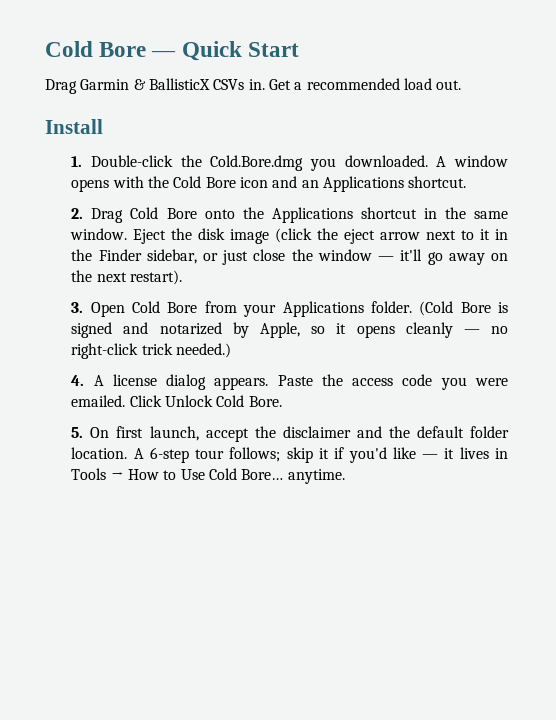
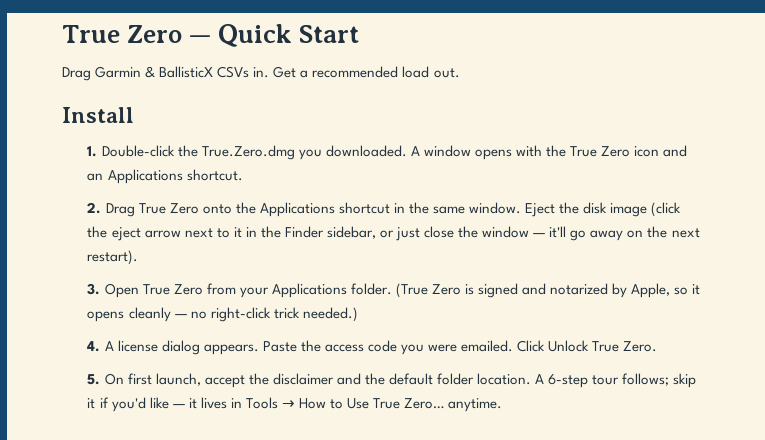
[45,41,147,57] Cold Bore -> [62,25,183,43] True Zero
[210,155,304,171] Cold.Bore.dmg -> [201,145,295,160] True.Zero.dmg
[173,176,236,188] Cold Bore -> [570,146,631,157] True Zero
[130,207,197,219] Cold Bore -> [138,203,199,214] True Zero
[132,301,198,313] Cold Bore -> [142,284,203,295] True Zero
[419,301,491,316] (Cold Bore -> [395,283,461,298] (True Zero
[216,395,282,407] Cold Bore. -> [592,341,658,352] True Zero.
[208,468,284,480] Cold Bore… -> [373,398,445,409] True Zero…

